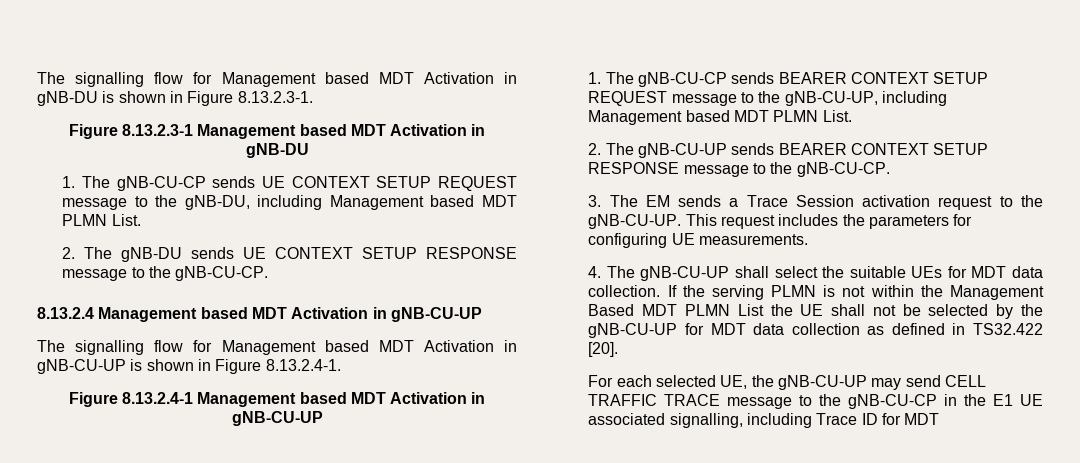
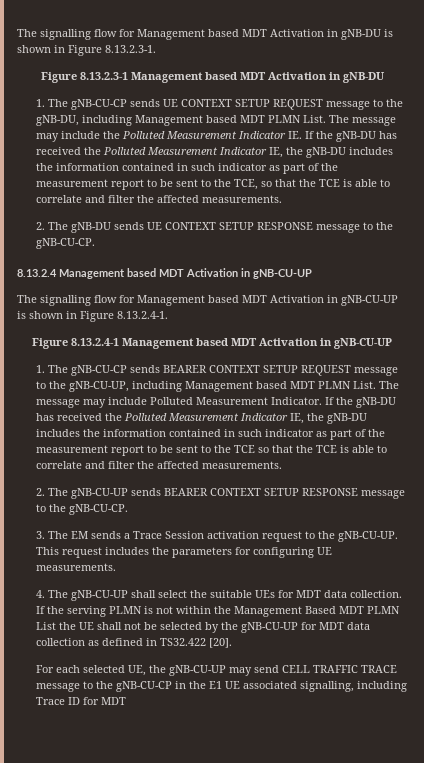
(141, 220) none -> [328,115,396,126] [35,131,397,142] [35,147,393,158] [35,163,338,174] [35,179,390,190] [35,195,282,203] The message may include the Polluted Measurement Indicator IE. If the gNB-DU has received the Polluted Measurement Indicator IE, the gNB-DU includes the information contained in such indicator as part of the measurement report to be sent to the TCE, so that the TCE is able to correlate and filter the affected measurements.
(852, 116) none -> [378,381,399,389] [35,397,396,408] [35,413,367,424] [35,429,385,440] [35,445,387,456] [35,461,282,469] The message may include Polluted Measurement Indicator. If the gNB-DU has received the Polluted Measurement Indicator IE, the gNB-DU includes the information contained in such indicator as part of the measurement report to be sent to the TCE so that the TCE is able to correlate and filter the affected measurements.

